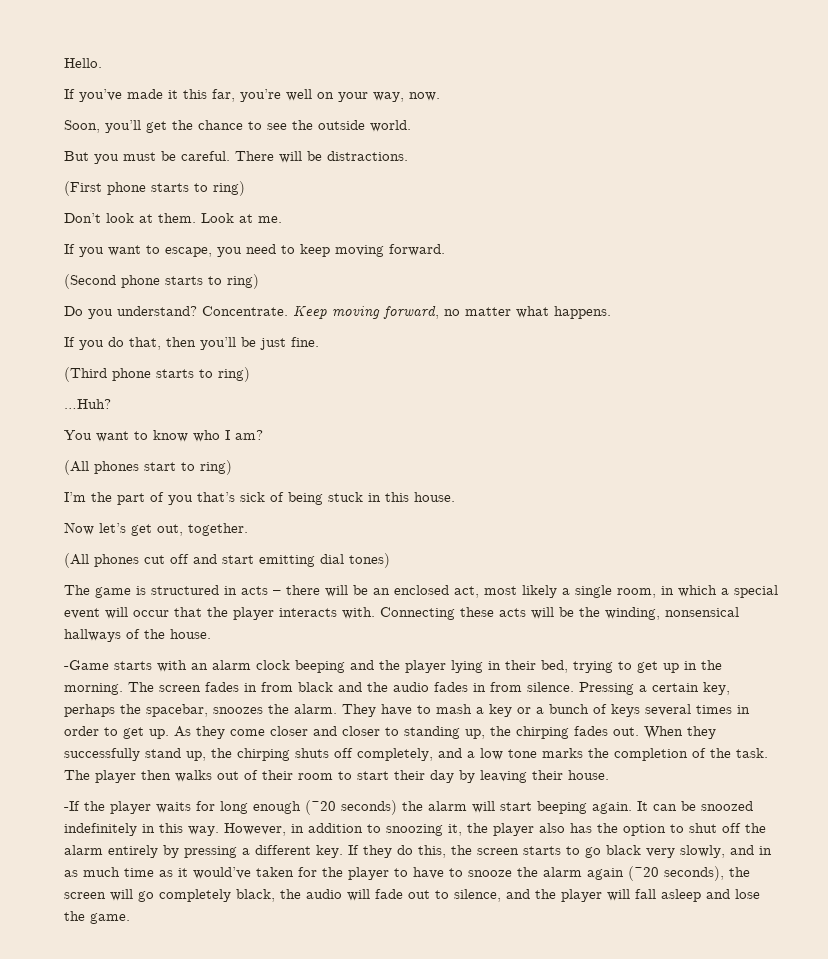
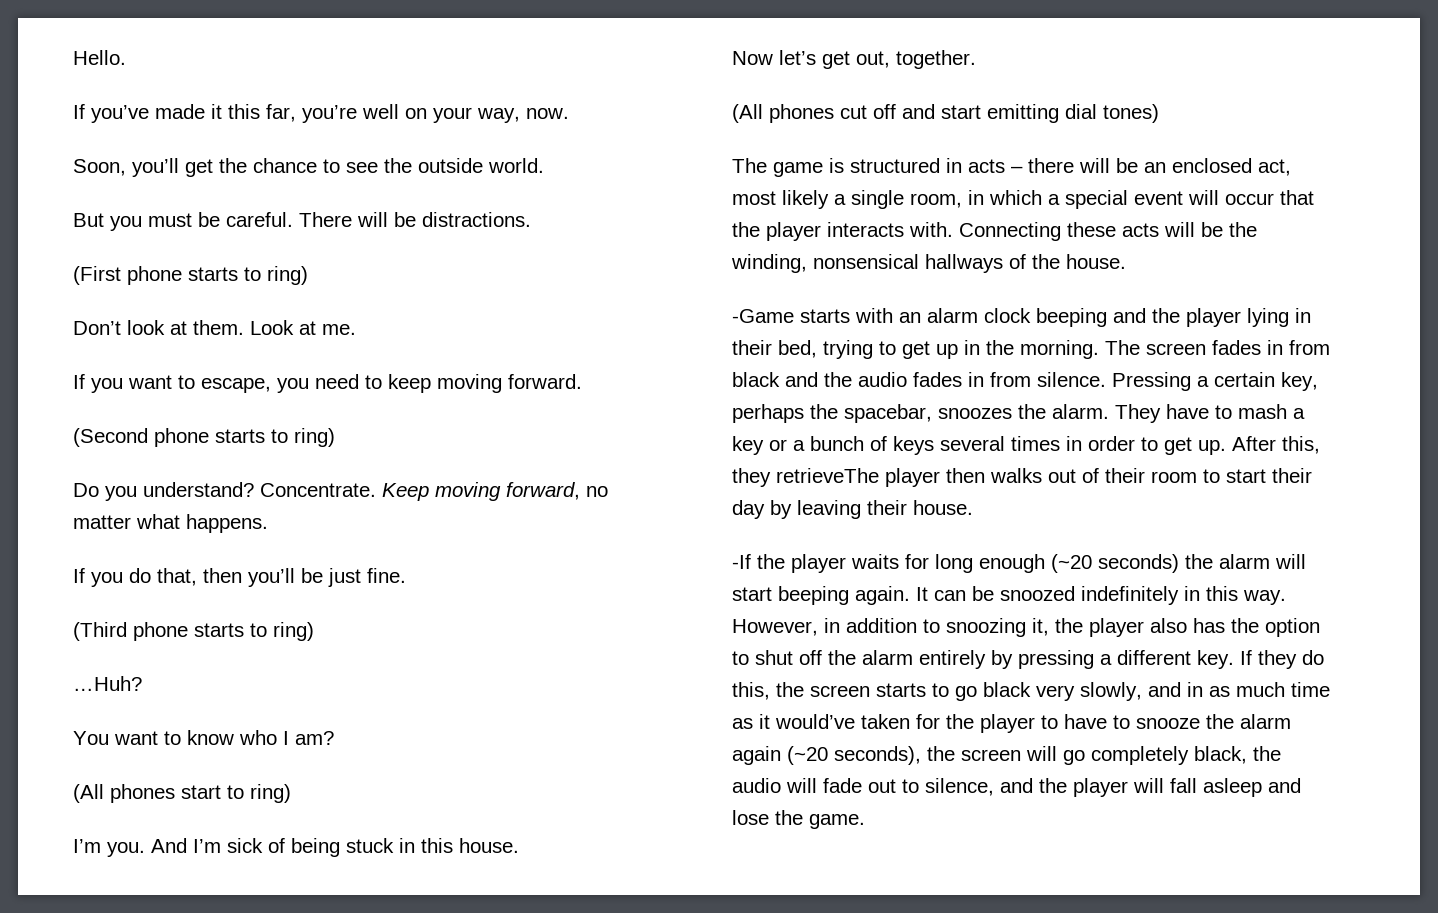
[91,492,235,505] the part of you that’s -> [107,838,221,857] you. And I’m
[174,726,716,739] [64,748,768,761] [64,770,90,780] As they come closer and closer to standing up, the chirping fades out. When they successfully stand up, the chirping shuts off completely, and a low tone marks the completion of the task. The -> [1232,436,1320,454] [732,468,879,487] After this, they retrieveThe

